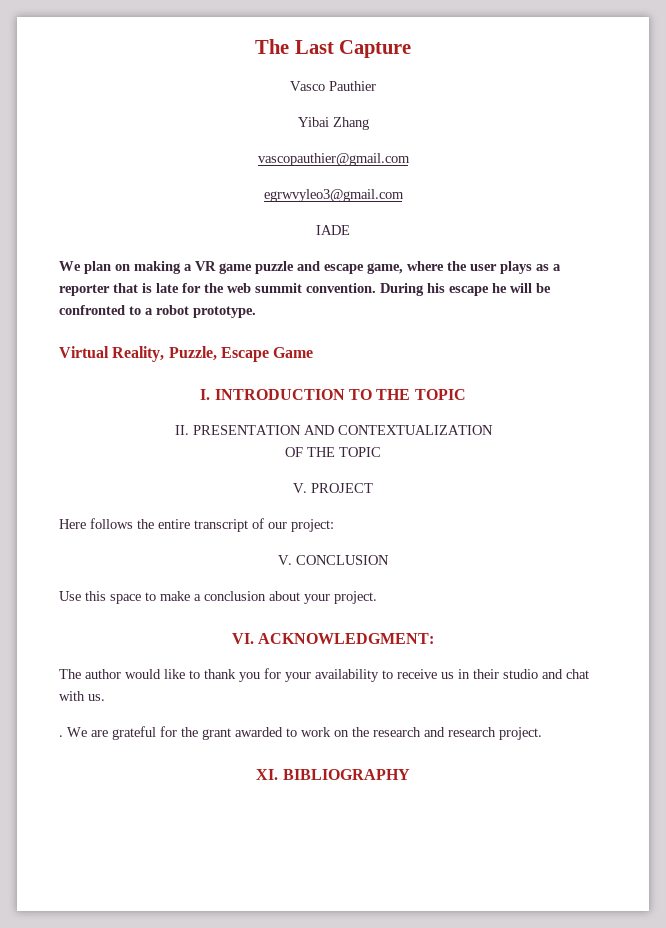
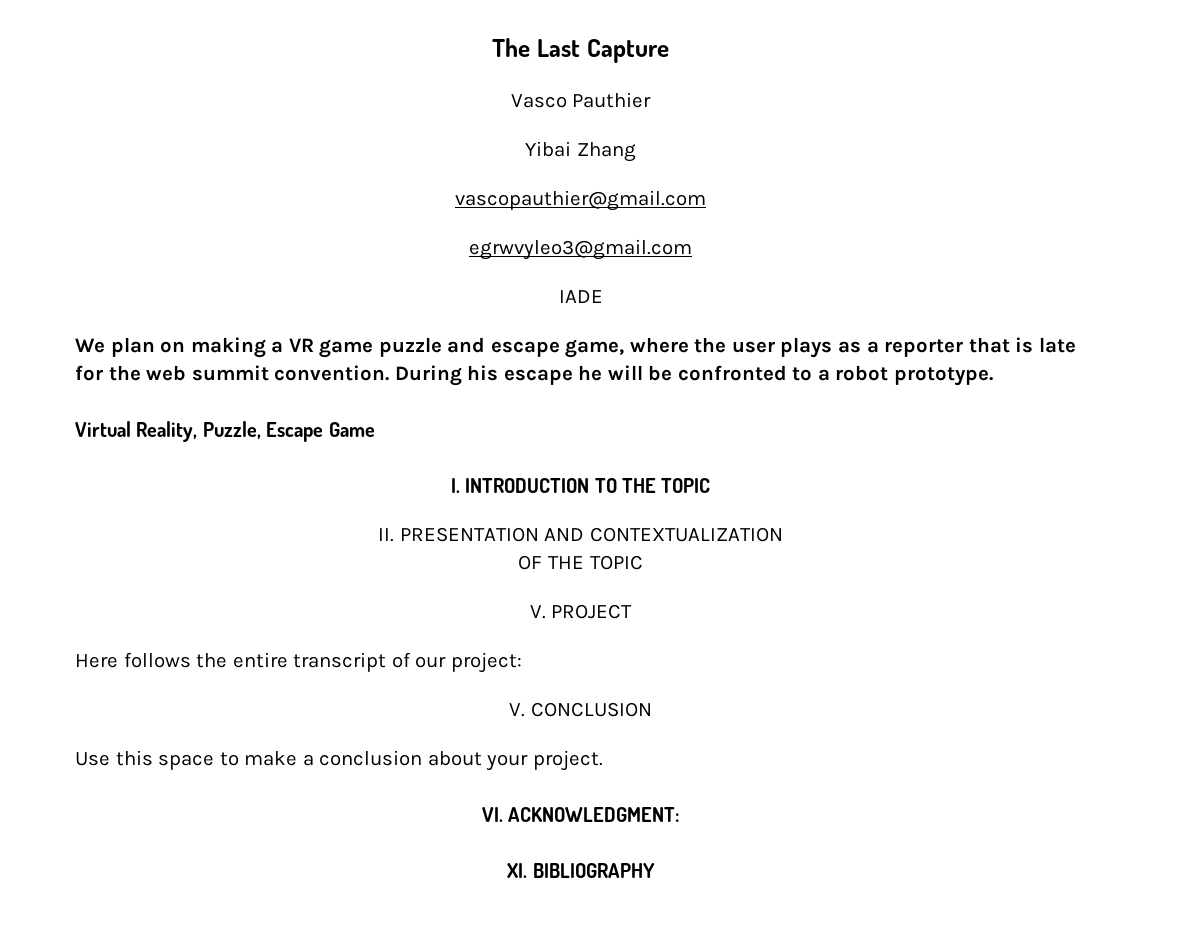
[59,668,589,682] [59,691,105,701] [59,726,542,740] // The author would like to thank you for your availability to receive us in their studio and chat with us. // . We are grateful for the grant awarded to work on the research and research project. -> (680, 814) none

